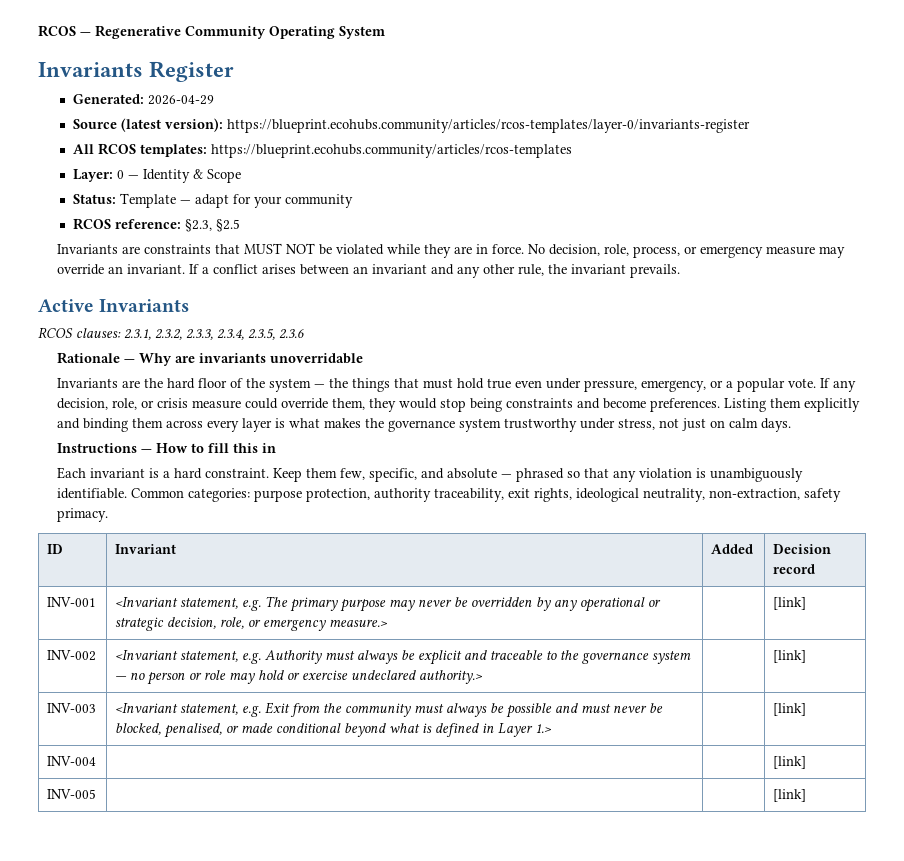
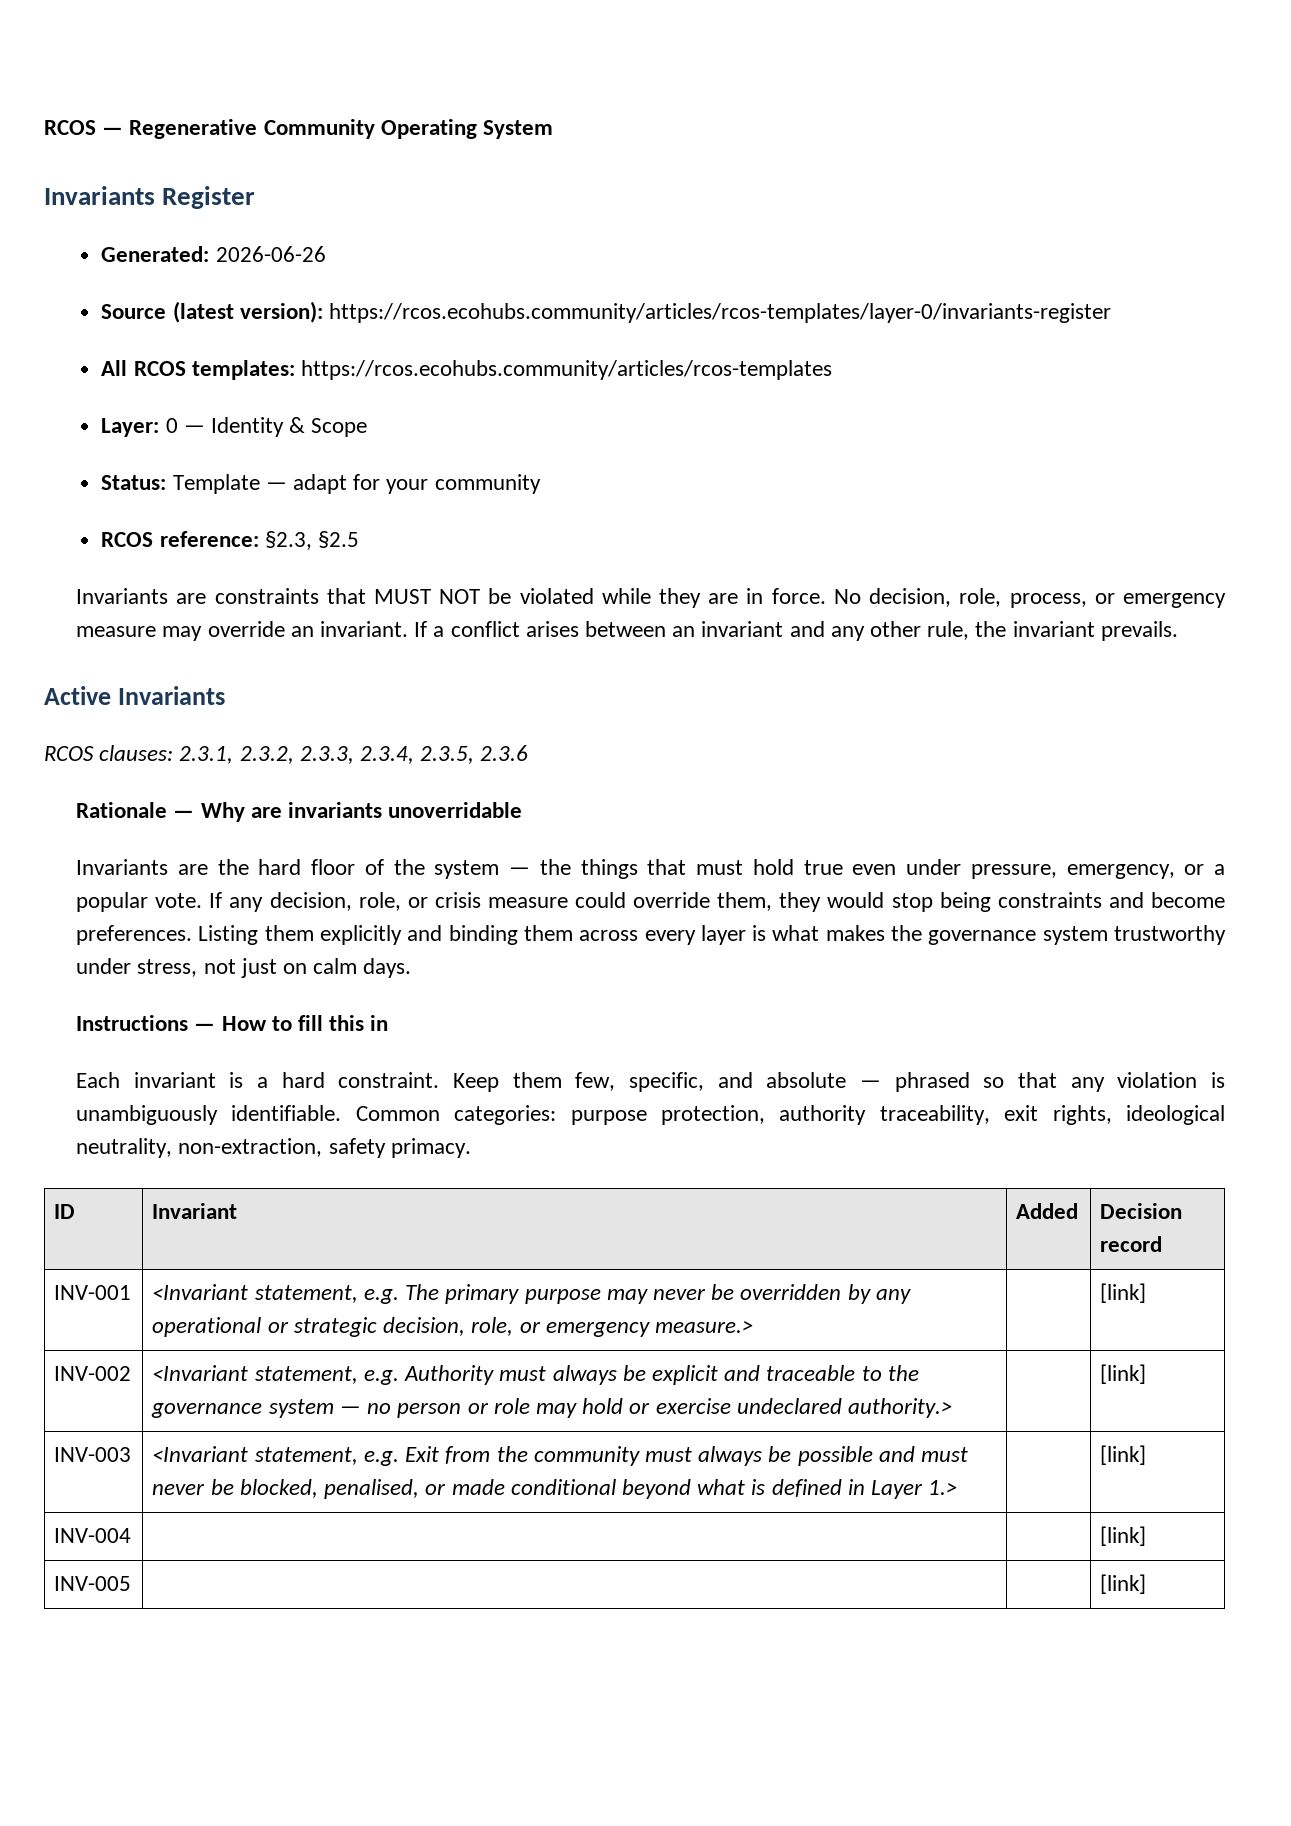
[147,95,214,105] 2026-04-29 -> [215,246,326,262] 2026-06-26
[226,119,750,133] https://blueprint.ecohubs.community/articles/rcos-templates/layer-0/invariants-register -> [329,303,1112,323] https://rcos.ecohubs.community/articles/rcos-templates/layer-0/invariants-register
[210,144,572,158] https://blueprint.ecohubs.community/articles/rcos-templates -> [301,360,833,380] https://rcos.ecohubs.community/articles/rcos-templates

